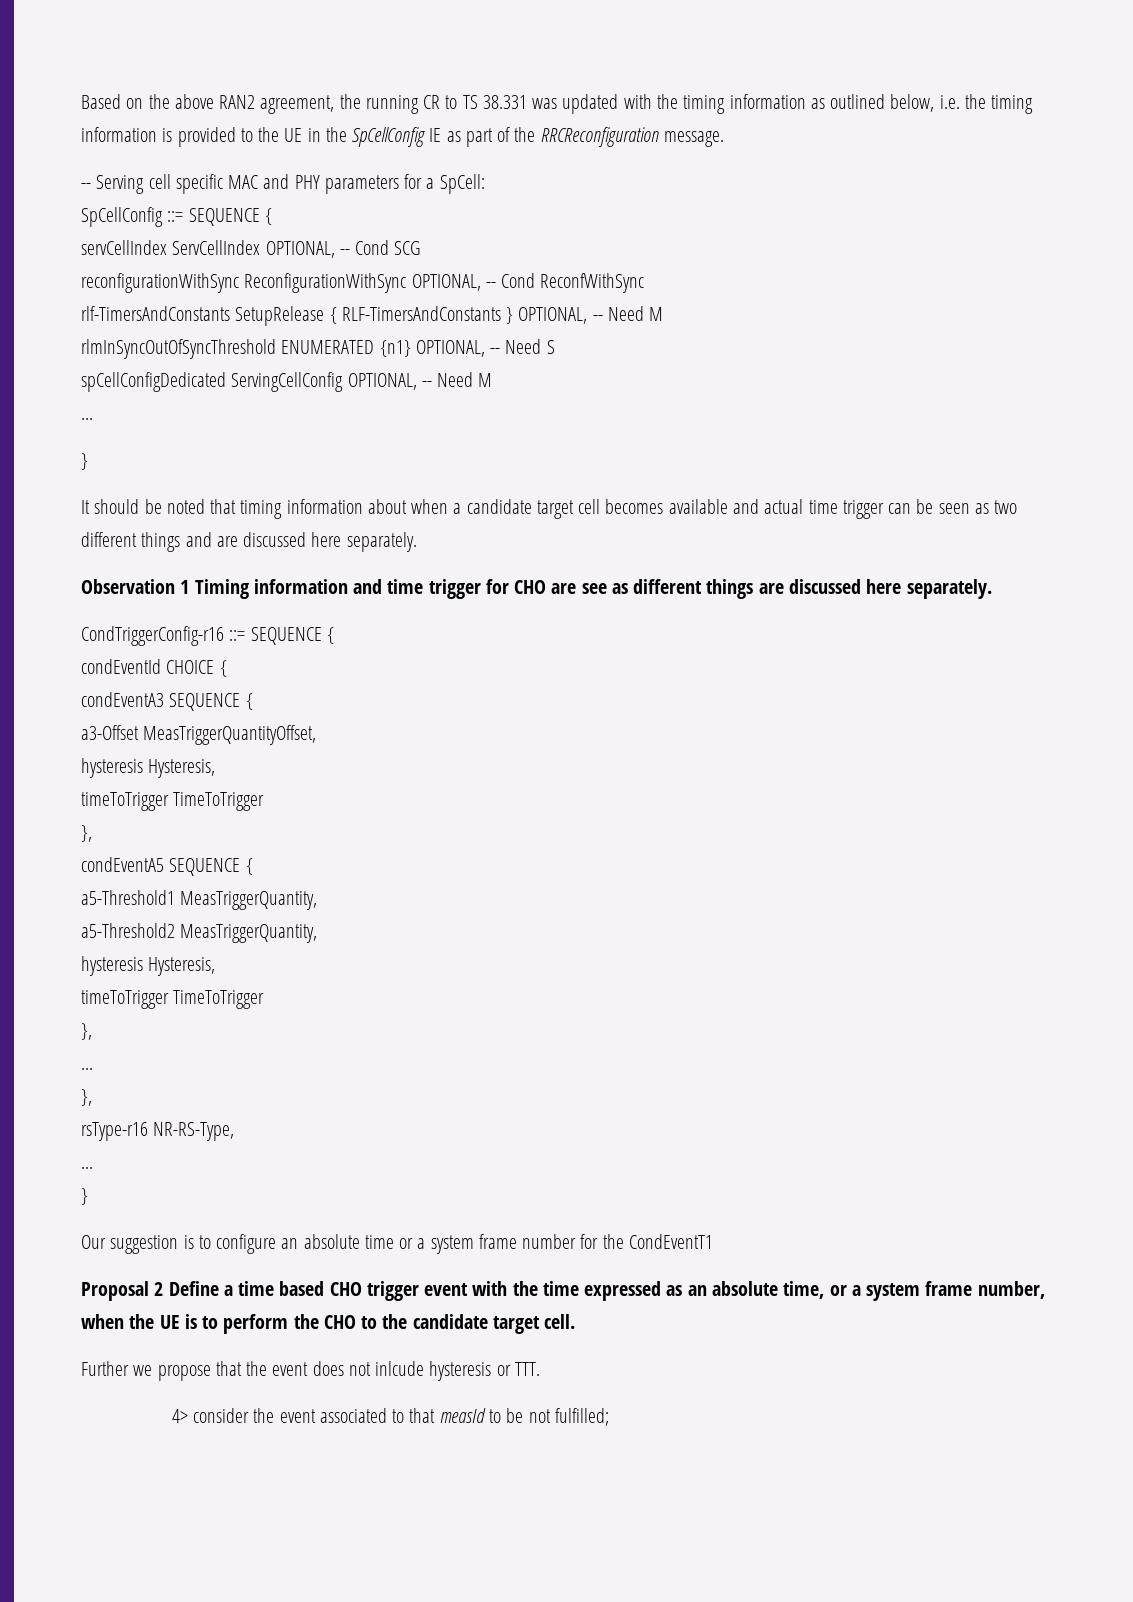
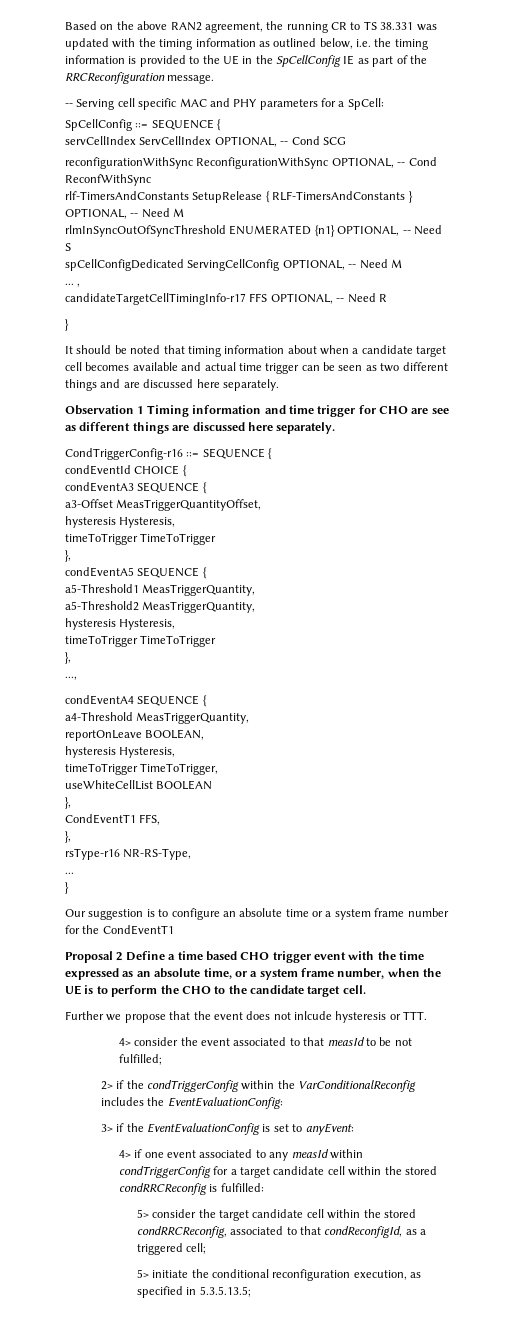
(93, 418) none -> [77,283,81,287] [65,293,387,305] , // candidateTargetCellTimingInfo-r17 FFS OPTIONAL, -- Need R
[81,1067,93,1070] ... -> [65,676,77,680] [65,695,207,707] [65,712,250,724] [65,729,205,741] [65,746,176,758] [65,763,219,775] [65,780,213,790] [65,797,71,809] [65,814,161,825] ..., // condEventA4 SEQUENCE { // a4-Threshold MeasTriggerQuantity, // reportOnLeave BOOLEAN, // hysteresis Hysteresis, // timeToTrigger TimeToTrigger, // useWhiteCellList BOOLEAN // }, // CondEventT1 FFS,
(609, 1417) none -> [100,1080,417,1092] [100,1097,283,1109] [100,1123,354,1135] [118,1149,363,1161] [118,1166,437,1178] [118,1183,264,1195] [136,1209,416,1221] [136,1226,427,1238] [136,1243,207,1255] [136,1269,422,1281] [136,1286,251,1298] // 2> if the condTriggerConfig within the VarConditionalReconfig includes the EventEvaluationConfig: // 3> if the EventEvaluationConfig is set to anyEvent: // 4> if one event associated to any measId within condTriggerConfig for a target candidate cell within the stored condRRCReconfig is fulfilled: // 5> consider the target candidate cell within the stored condRRCReconfig, associated to that condReconfigId, as a triggered cell; // 5> initiate the conditional reconfiguration execution, as specified in 5.3.5.13.5;

